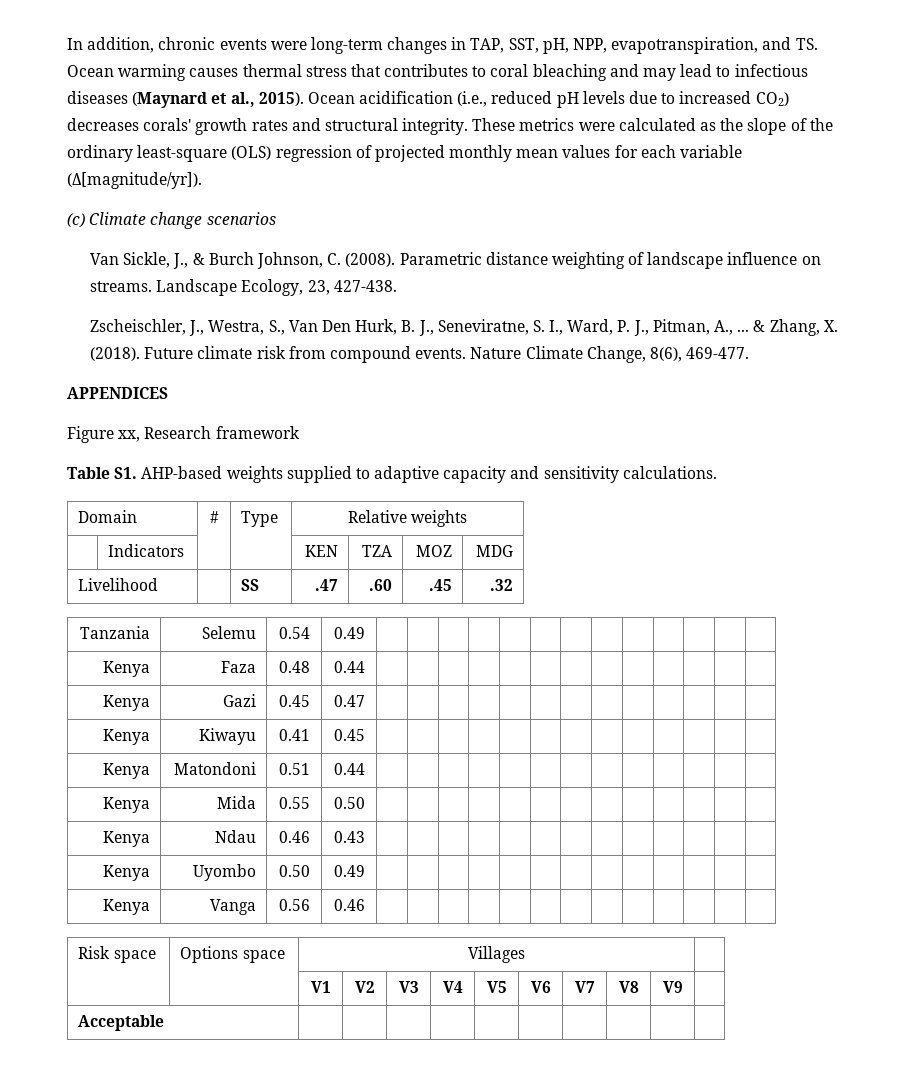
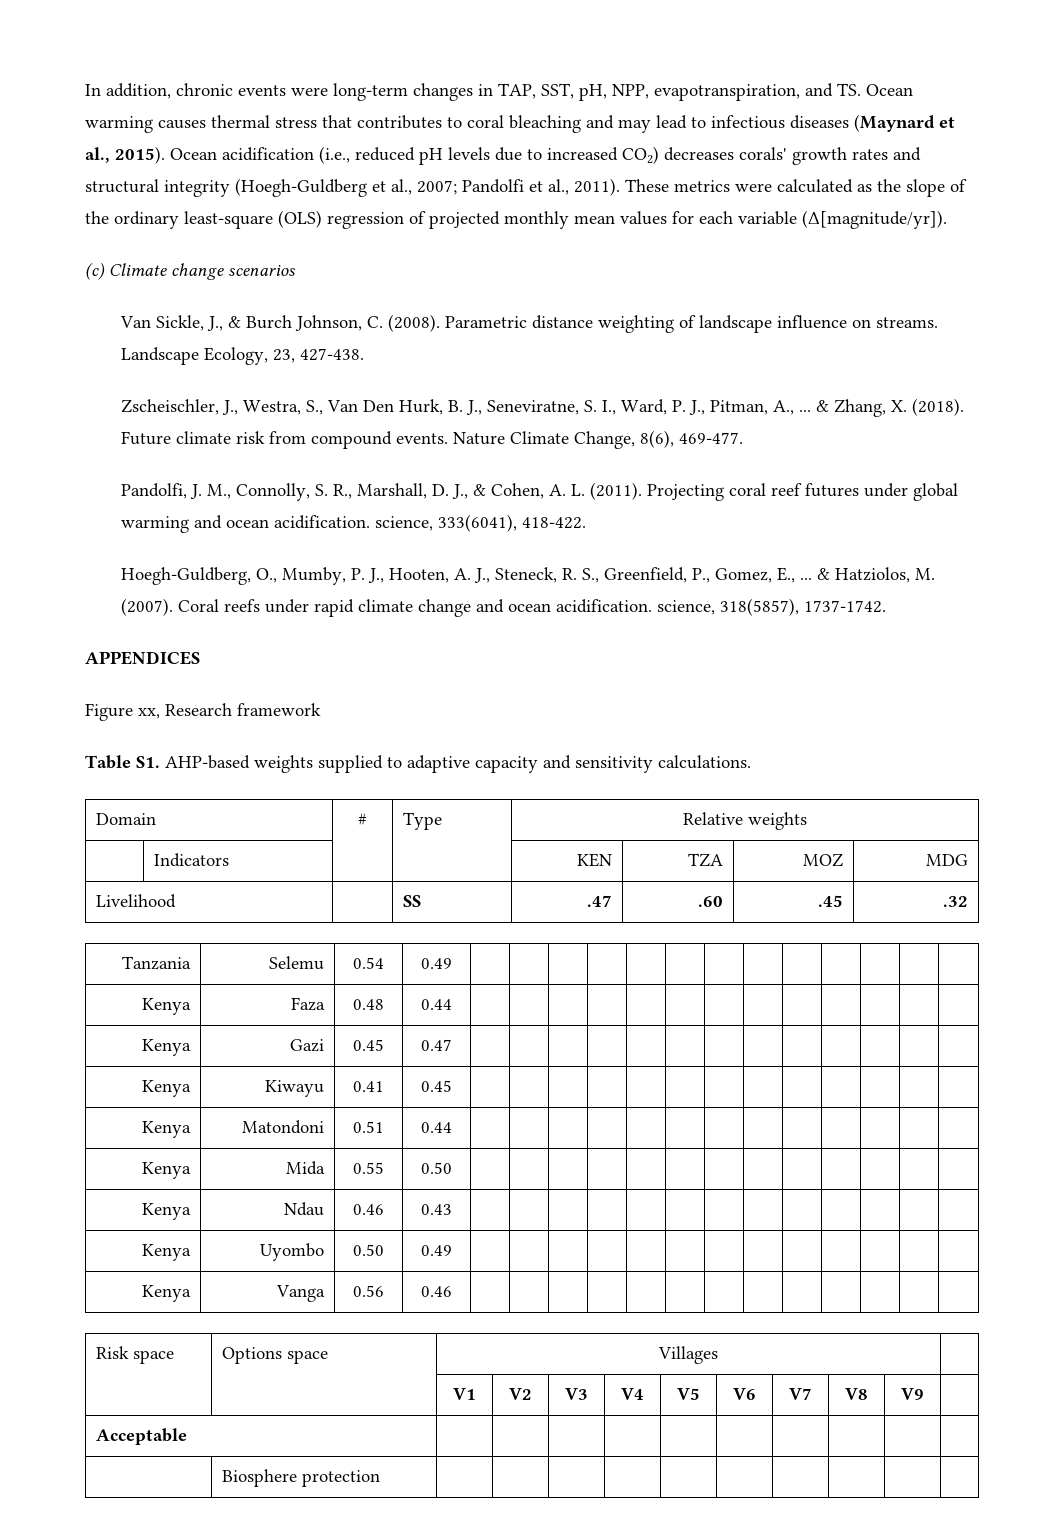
[402,118,469,135] integrity. -> [164,178,620,197] integrity (Hoegh-Guldberg et al., 2007; Pandolfi et al., 2011).
(750, 353) none -> [120,482,958,501] [120,514,586,533] [120,567,935,585] [120,598,886,617] // Pandolfi, J. M., Connolly, S. R., Marshall, D. J., & Cohen, A. L. (2011). Projecting coral reef futures under global warming and ocean acidification. science, 333(6041), 418-422. // Hoegh-Guldberg, O., Mumby, P. J., Hooten, A. J., Steneck, R. S., Greenfield, P., Gomez, E., ... & Hatziolos, M. (2007). Coral reefs under rapid climate change and ocean acidification. science, 318(5857), 1737-1742.
(165, 1023) none -> [221,1469,380,1487] // | Biosphere protection | | | | | | | | | |

